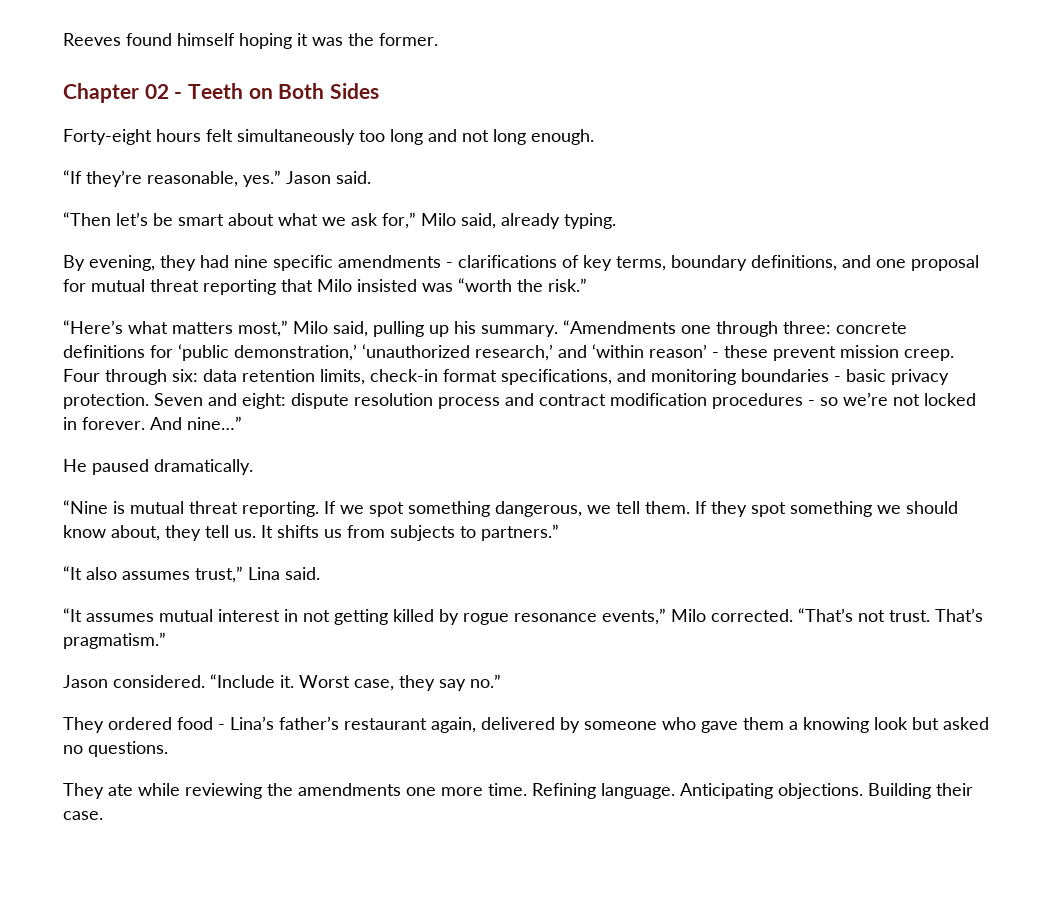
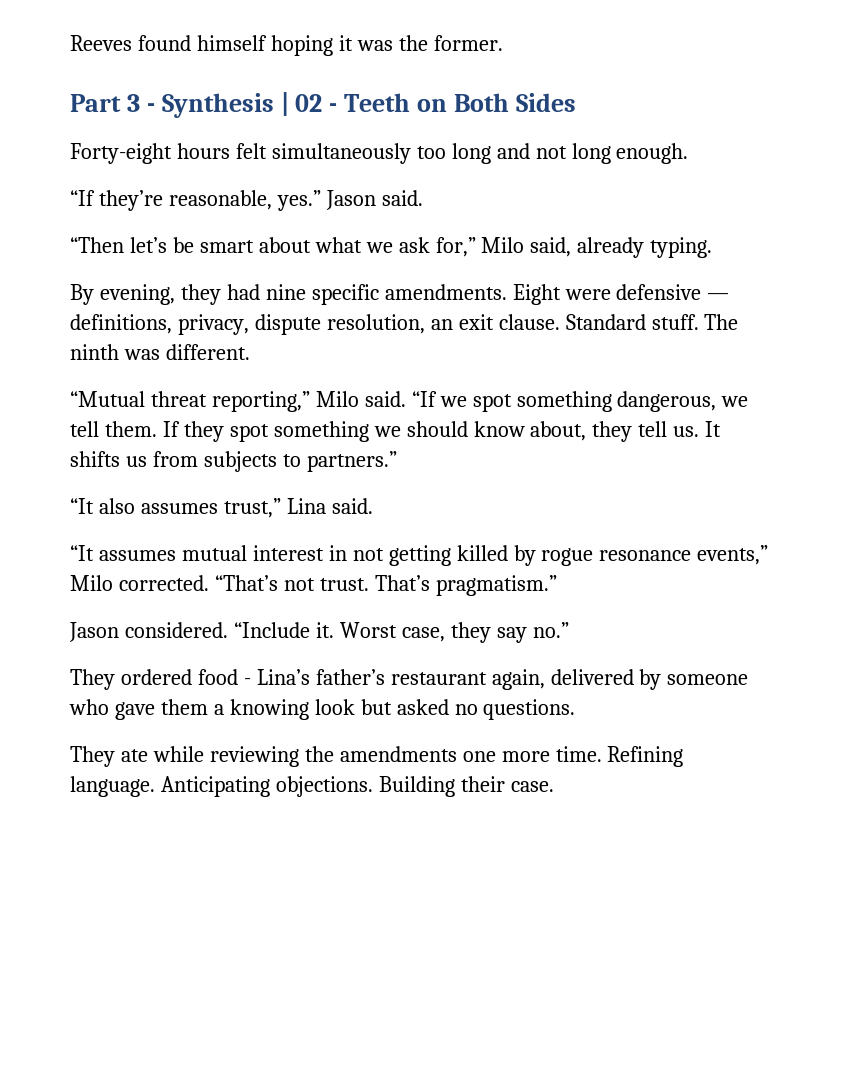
[63,83,139,103] Chapter -> [70,92,289,118] Part 3 - Synthesis |
[338,255,979,271] [63,278,587,295] [63,320,907,337] [63,344,954,361] [63,369,949,385] [63,392,976,409] [63,416,242,430] [63,459,253,475] [63,500,336,517] amendments - clarifications of key terms, boundary definitions, and one proposal for mutual threat reporting that Milo insisted was “worth the risk.” // “Here’s what matters most,” Milo said, pulling up his summary. “Amendments one through three: concrete definitions for ‘public demonstration,’ ‘unauthorized research,’ and ‘within reason’ - these prevent mission creep. Four through six: data retention limits, check-in format specifications, and monitoring boundaries - basic privacy protection. Seven and eight: dispute resolution process and contract modification procedures - so we’re not locked in forever. And nine…” // He paused dramatically. // “Nine is mutual threat reporting. If -> [384,284,730,305] [70,314,739,335] [70,344,250,360] [70,391,437,412] amendments. Eight were defensive — definitions, privacy, dispute resolution, an exit clause. Standard stuff. The ninth was different. // “Mutual threat reporting,” Milo said. “If

